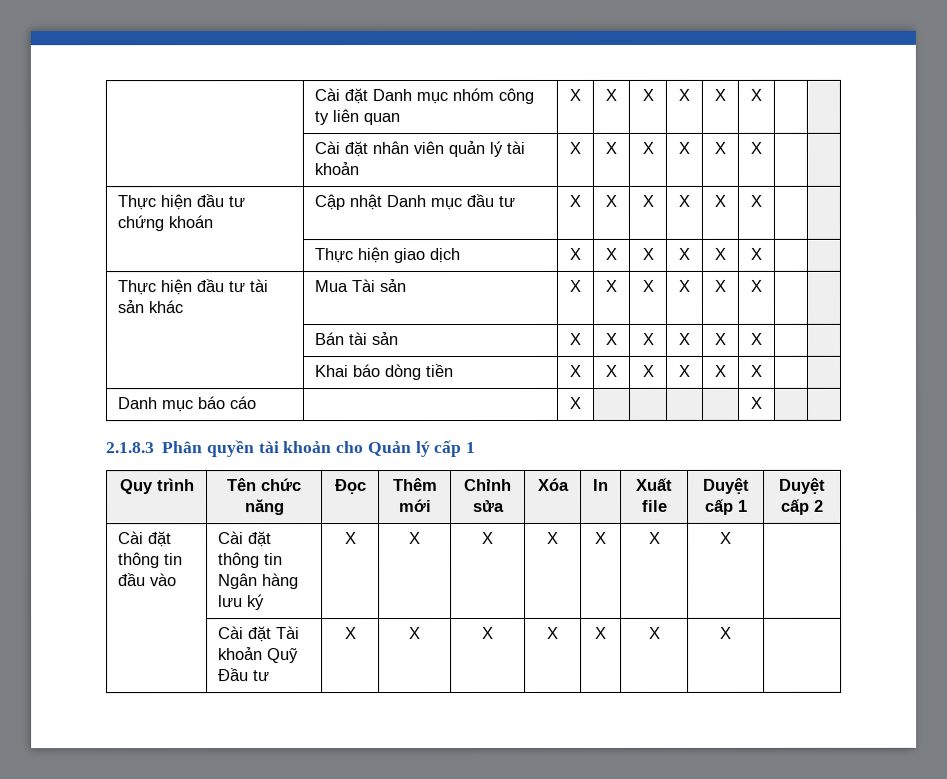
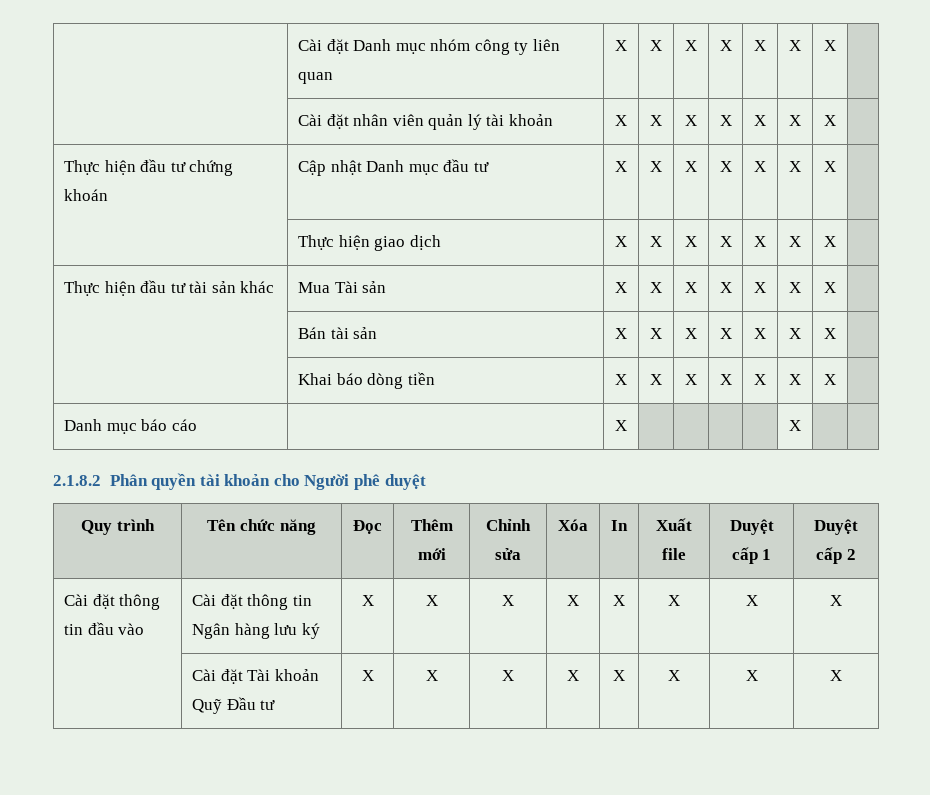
(762, 94) none -> [824,40,836,51] X
(762, 147) none -> [824,115,836,126] X
(762, 200) none -> [824,161,836,172] X
(762, 253) none -> [824,236,836,247] X
(762, 285) none -> [824,282,836,293] X
(762, 338) none -> [824,328,836,339] X
(762, 370) none -> [824,374,836,385] X
[106,442,155,454] 2.1.8.3 -> [53,475,101,486] 2.1.8.2
[367,440,477,458] Quản lý cấp 1 -> [304,474,426,490] Người phê duyệt
(732, 537) none -> [830,595,842,606] X
(732, 632) none -> [830,670,842,681] X

